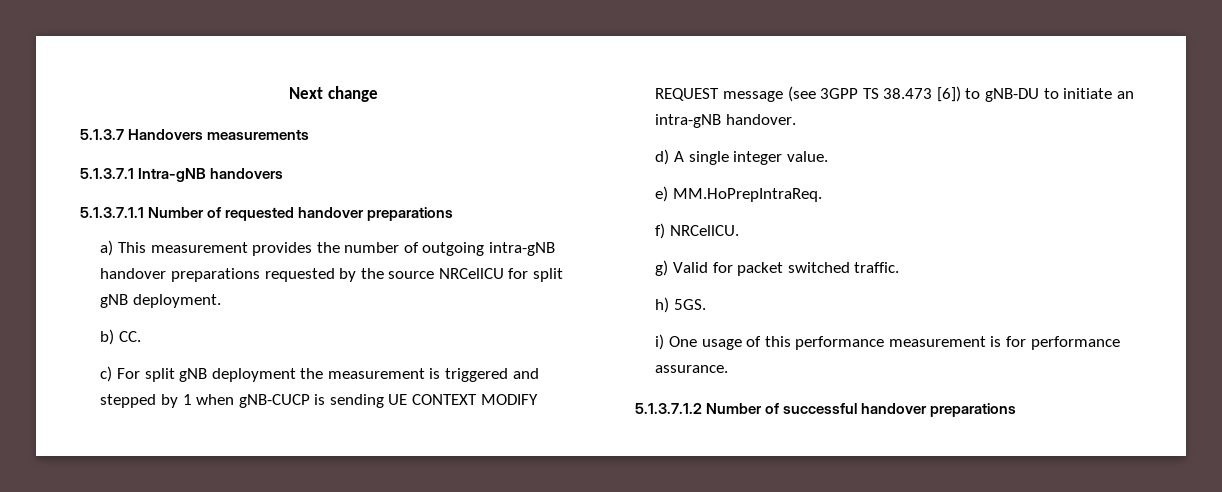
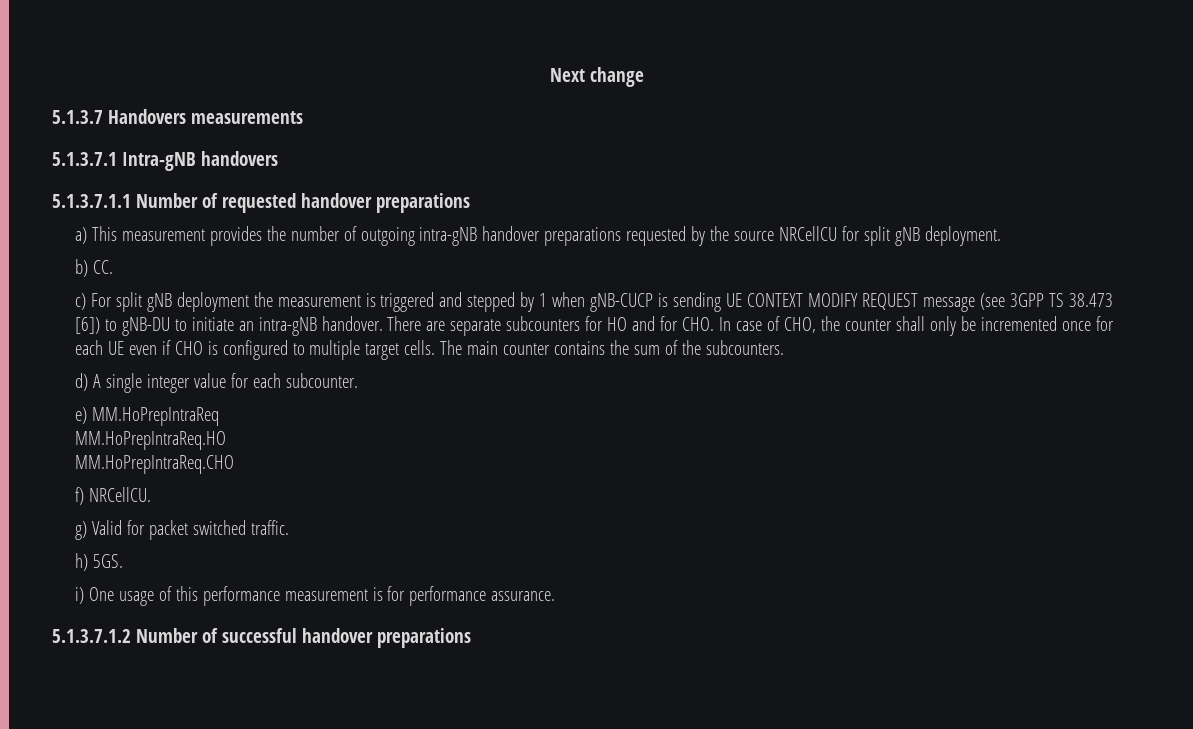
[655,149,828,165] [655,186,822,202] // d) A single integer value. // e) MM.HoPrepIntraReq. -> [387,316,1115,336] [74,340,785,360] [74,373,358,393] [74,407,219,426] [74,431,226,450] [74,455,234,474] There are separate subcounters for HO and for CHO. In case of CHO, the counter shall only be incremented once for each UE even if CHO is configured to multiple target cells. The main counter contains the sum of the subcounters. // d) A single integer value for each subcounter. // e) MM.HoPrepIntraReq // MM.HoPrepIntraReq.HO // MM.HoPrepIntraReq.CHO

